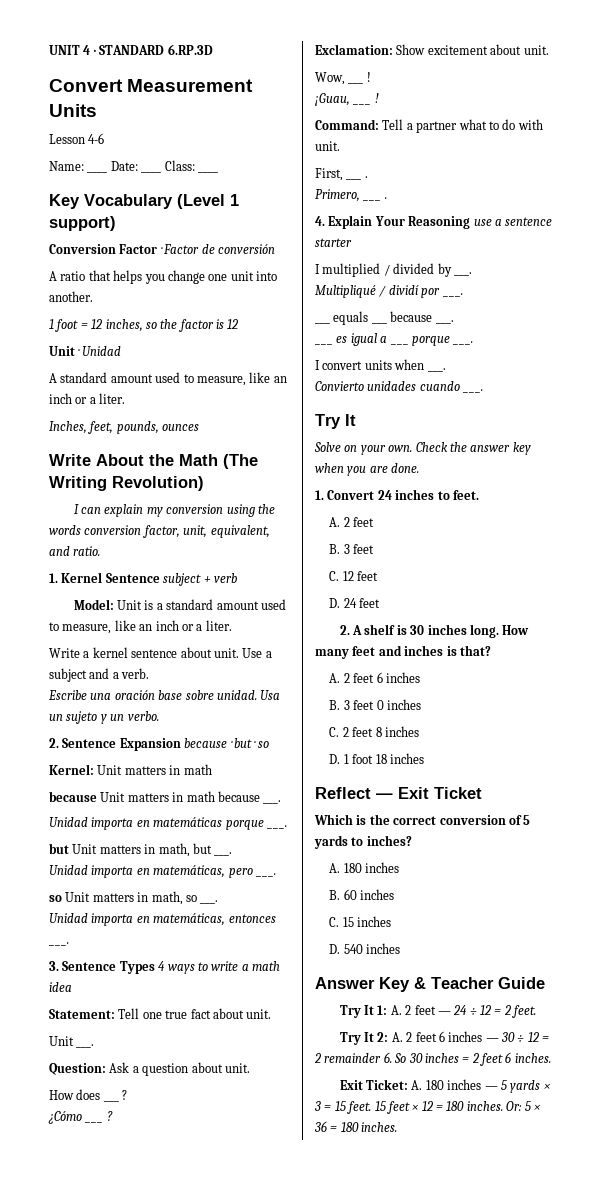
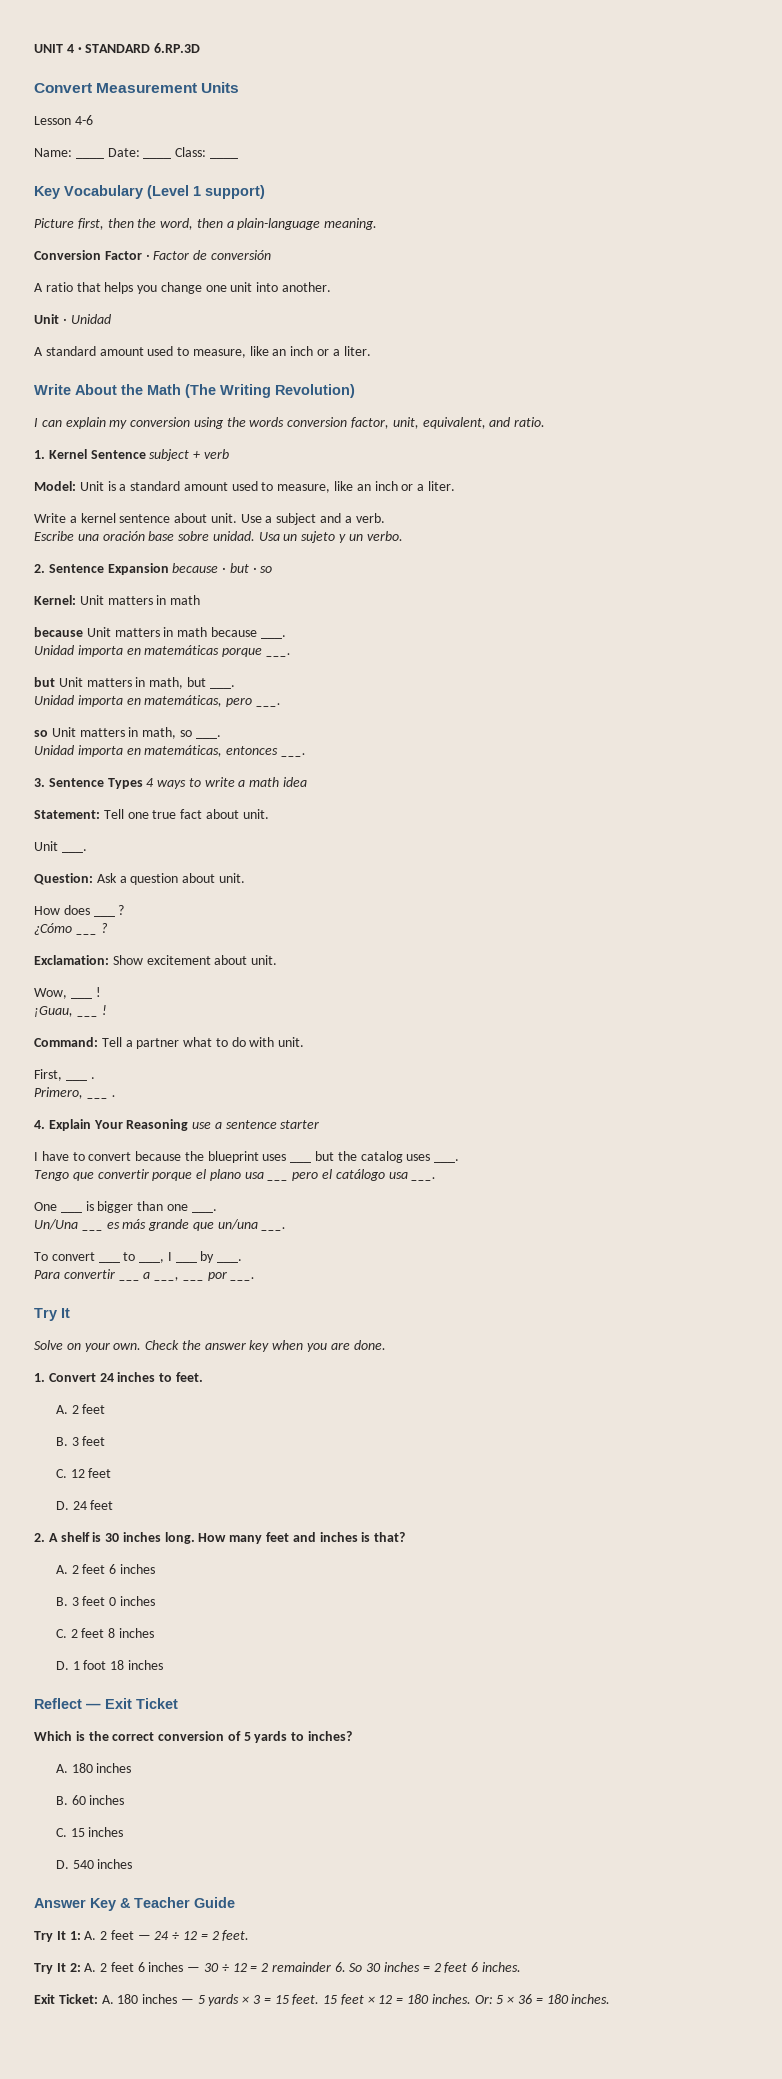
(116, 223) none -> [34,218,378,230] // Picture first, then the word, then a plain-language meaning.
[49,319,239,332] // 1 foot = 12 inches, so the factor is 12 -> (332, 287) none
[49,421,200,434] // Inches, feet, pounds, ounces -> (371, 351) none
[322,263,472,277] [315,285,463,298] [315,311,387,325] [390,311,454,324] [314,343,333,345] [336,333,388,346] [389,336,474,346] [315,359,446,372] [315,381,460,391] multiplied / divided by ___. // Multipliqué / dividí por ___. // ___ equals ___ because ___. // ___ es igual a ___ porque ___. // I convert units when ___. // Convierto unidades cuando -> [41,1151,287,1163] [290,1161,312,1163] [315,1151,460,1163] [34,1169,264,1181] [267,1169,437,1181] [34,1202,57,1211] [60,1211,82,1213] [85,1201,217,1213] [34,1219,103,1231] [106,1219,287,1231] [34,1252,95,1261] [98,1261,120,1263] [123,1252,172,1263] [175,1251,243,1263] [34,1269,115,1279] [118,1279,140,1281] [143,1271,227,1281] have to convert because the blueprint uses ___ but the catalog uses ___. // Tengo que convertir porque el plano usa ___ pero el catálogo usa ___. // One ___ is bigger than one ___. // Un/Una ___ es más grande que un/una ___. // To convert ___ to ___, I ___ by ___. // Para convertir ___ a ___, ___ por

